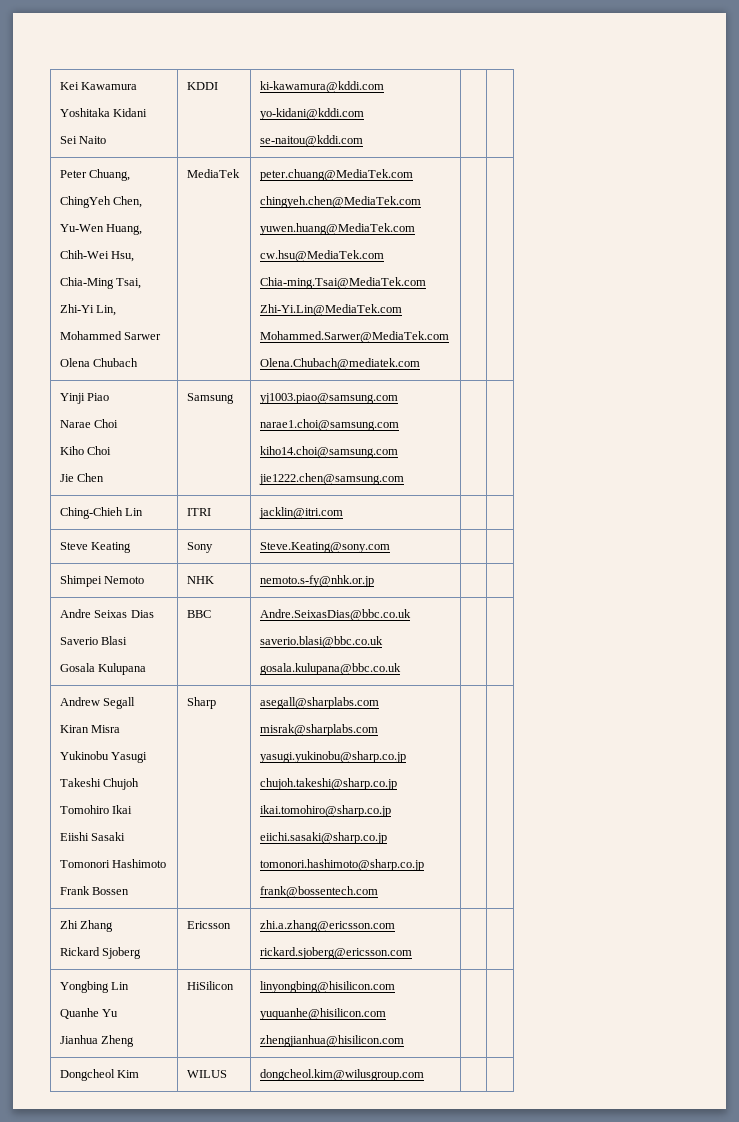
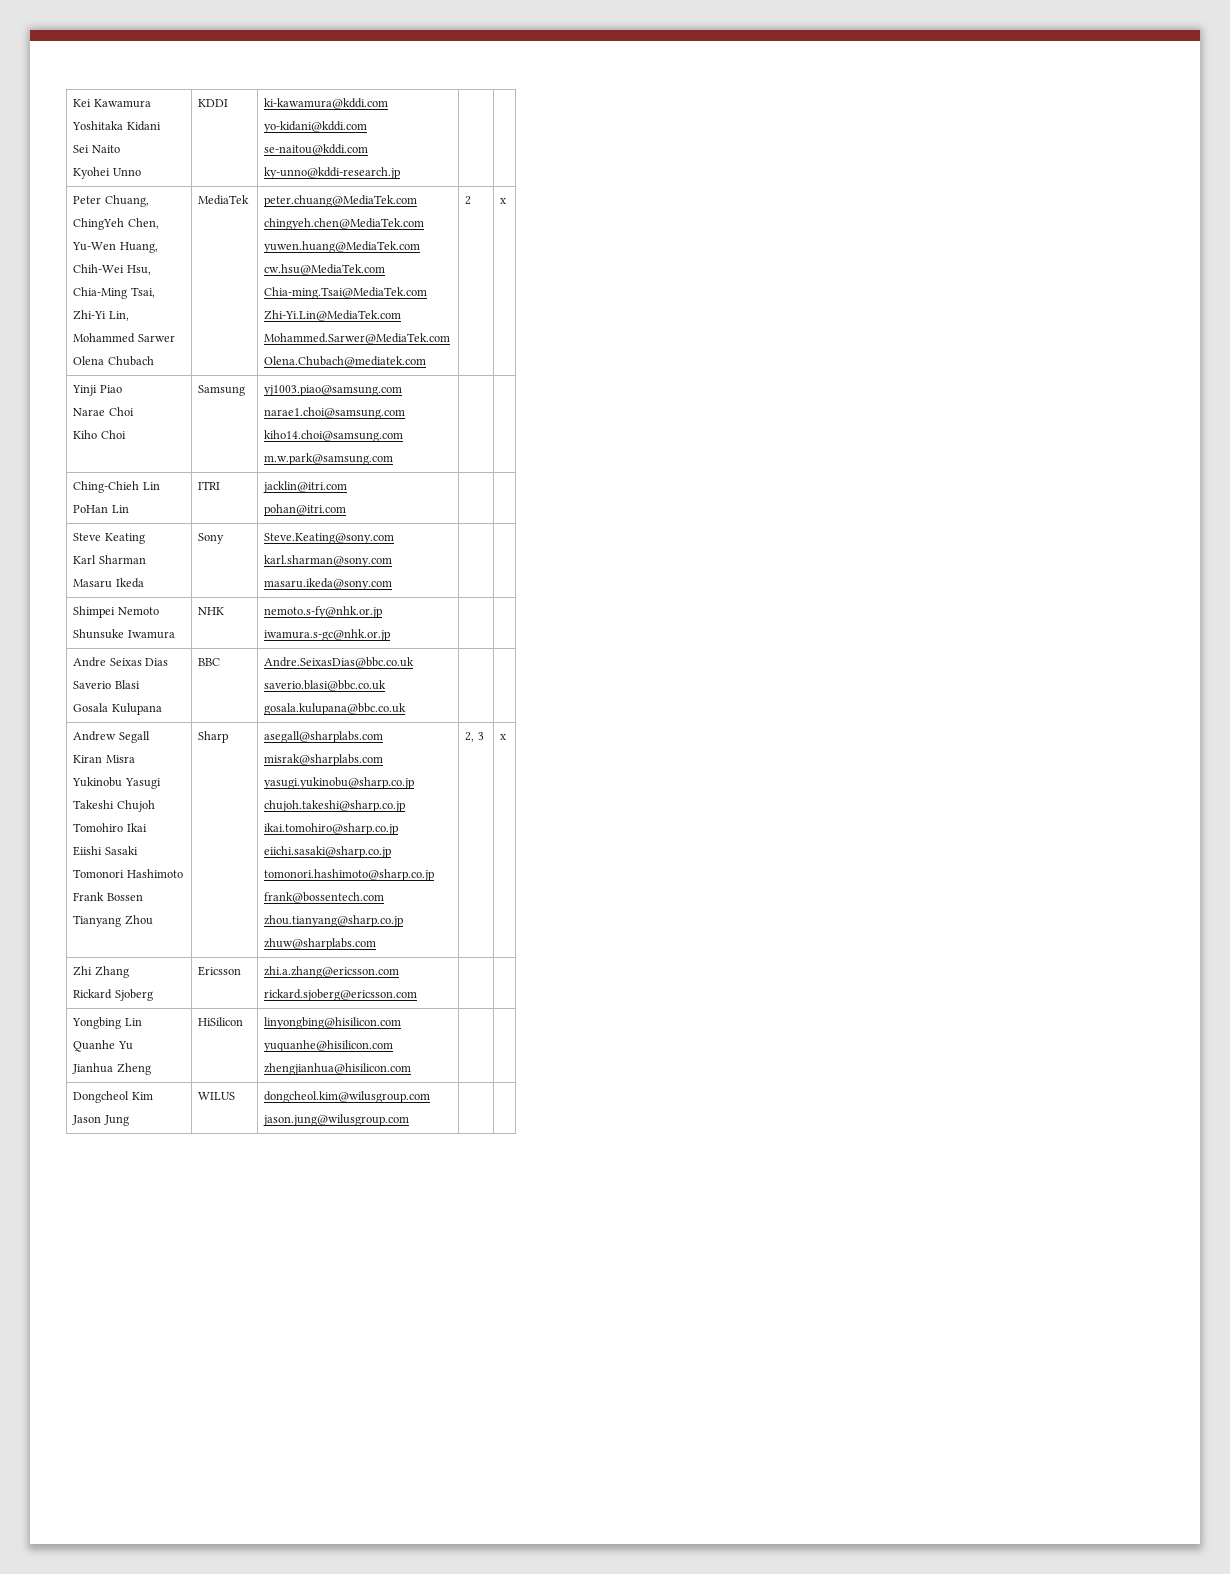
(107, 140) none -> [73,167,141,179] // Kyohei Unno
(363, 141) none -> [264,167,401,179] // ky-unno@kddi-research.jp
(420, 364) | -> [465,196,472,205] [500,198,507,204] 2 | x
[59,473,105,482] // Jie Chen -> (126, 434) none
[258,473,404,485] jie1222.chen@samsung.com -> [264,453,394,465] m.w.park@samsung.com
(144, 512) none -> [73,505,129,513] // PoHan Lin
(343, 513) none -> [264,504,347,516] // pohan@itri.com
(132, 547) none -> [73,555,146,564] [73,578,144,588] // Karl Sharman // Masaru Ikeda
(390, 547) none -> [264,555,393,567] [264,578,393,590] // karl.sharman@sony.com // masaru.ikeda@sony.com
(145, 580) none -> [73,629,175,639] // Shunsuke Iwamura
(374, 581) none -> [264,629,391,641] // iwamura.s-gc@nhk.or.jp
(130, 891) none -> [73,915,153,927] // Tianyang Zhou
(378, 892) | | -> [264,915,404,927] [264,938,377,950] [465,732,484,742] [500,734,507,740] // zhou.tianyang@sharp.co.jp // zhuw@sharplabs.com | 2, 3 | x
(140, 1074) none -> [72,1115,129,1126] // Jason Jung
(424, 1075) none -> [263,1114,410,1126] // jason.jung@wilusgroup.com

